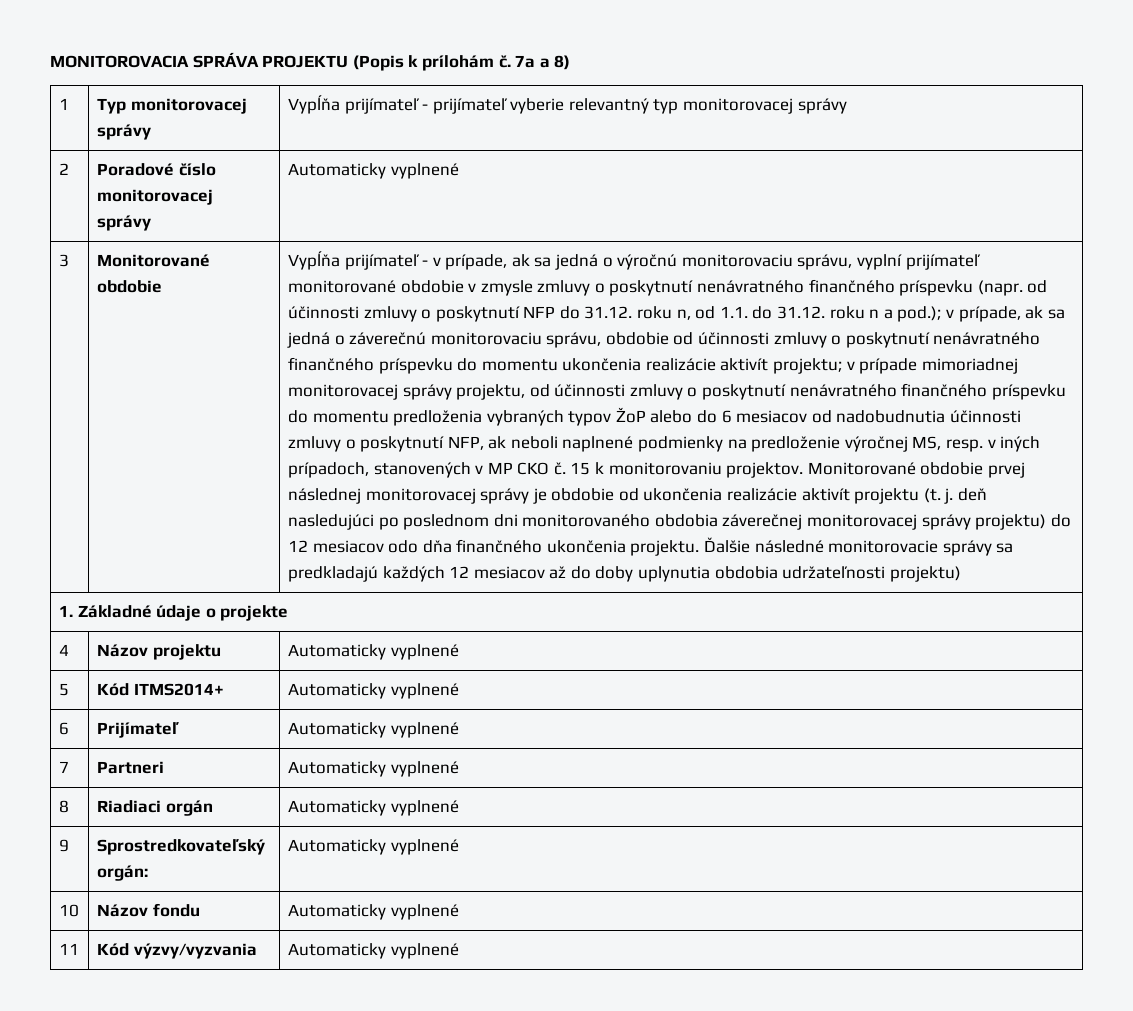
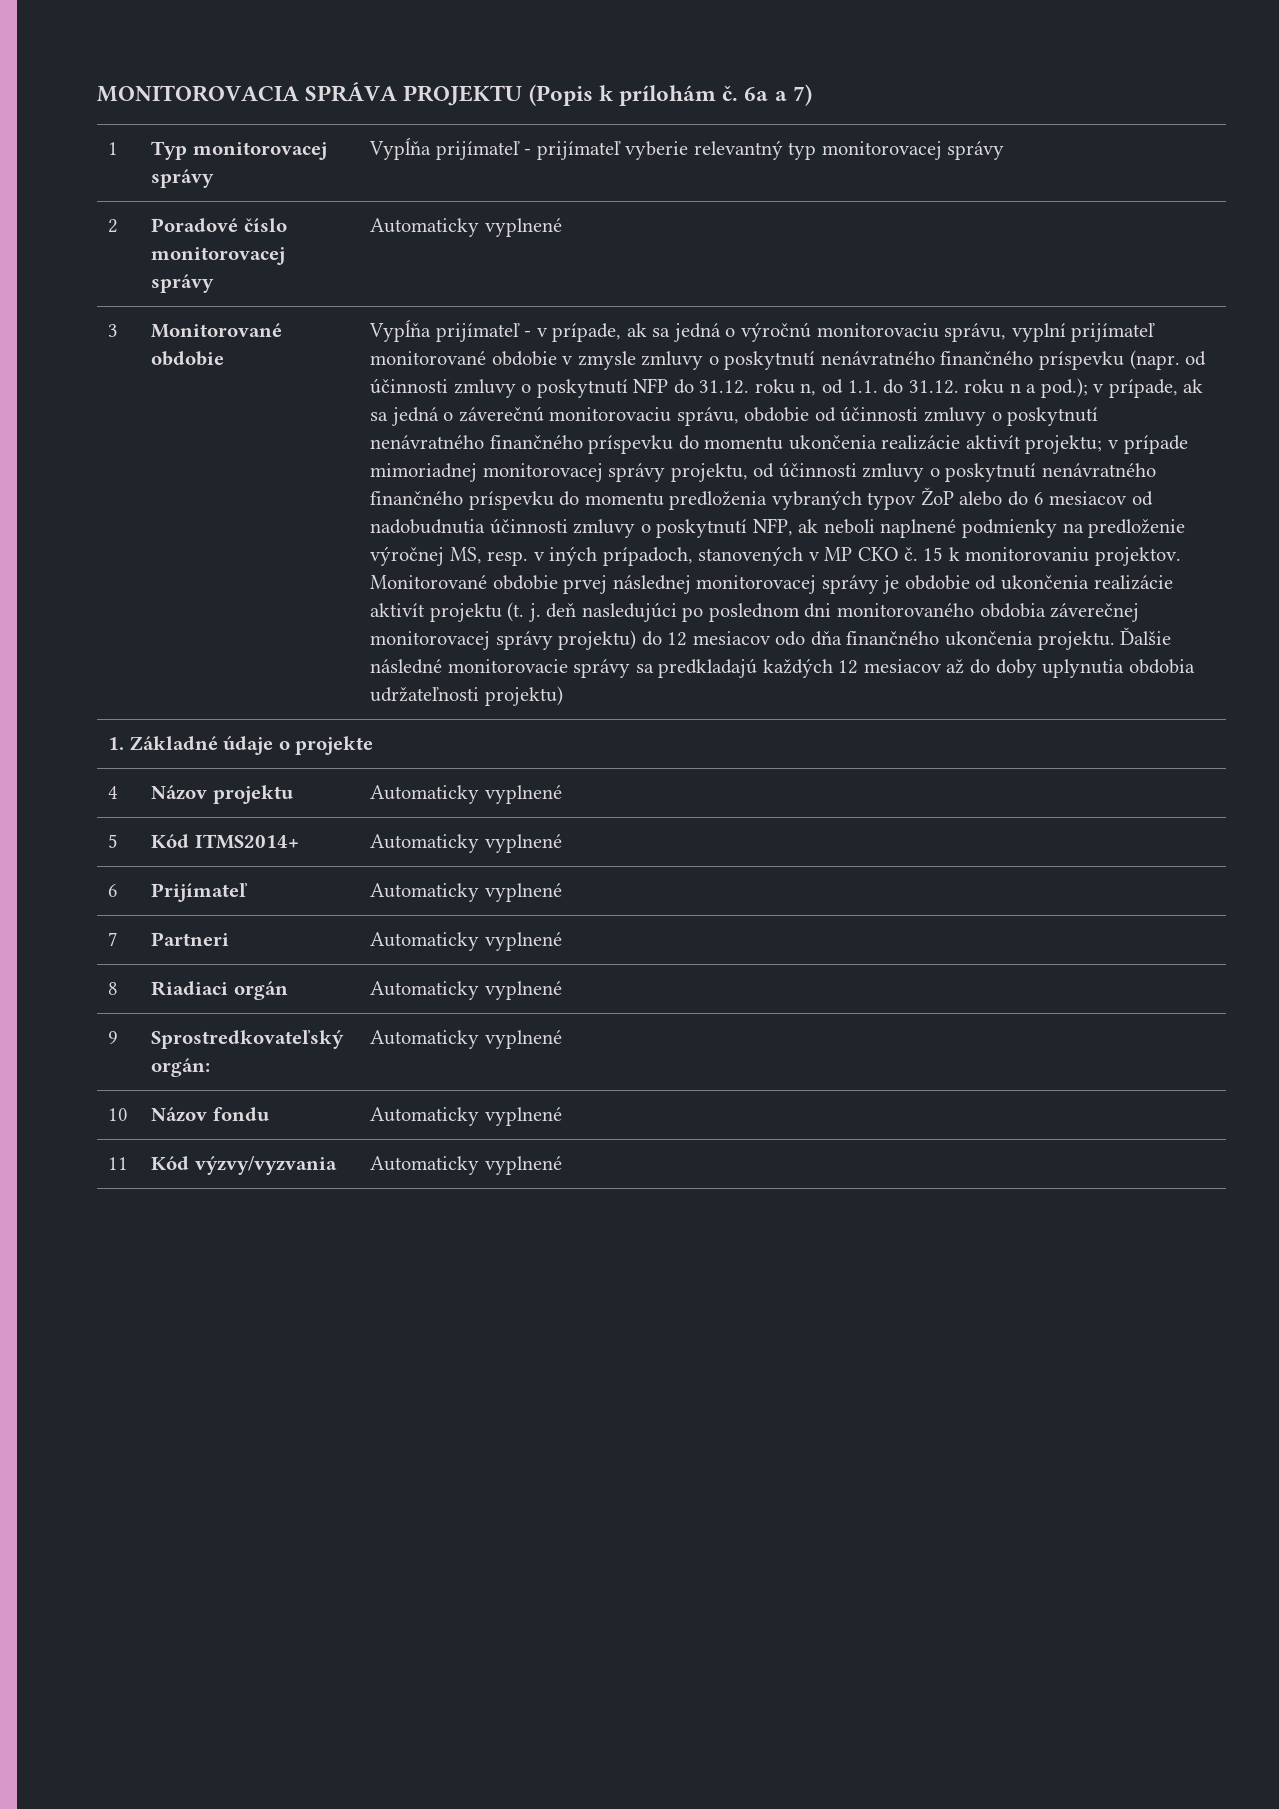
[515,55,571,70] 7a a 8) -> [744,84,812,106] 6a a 7)

